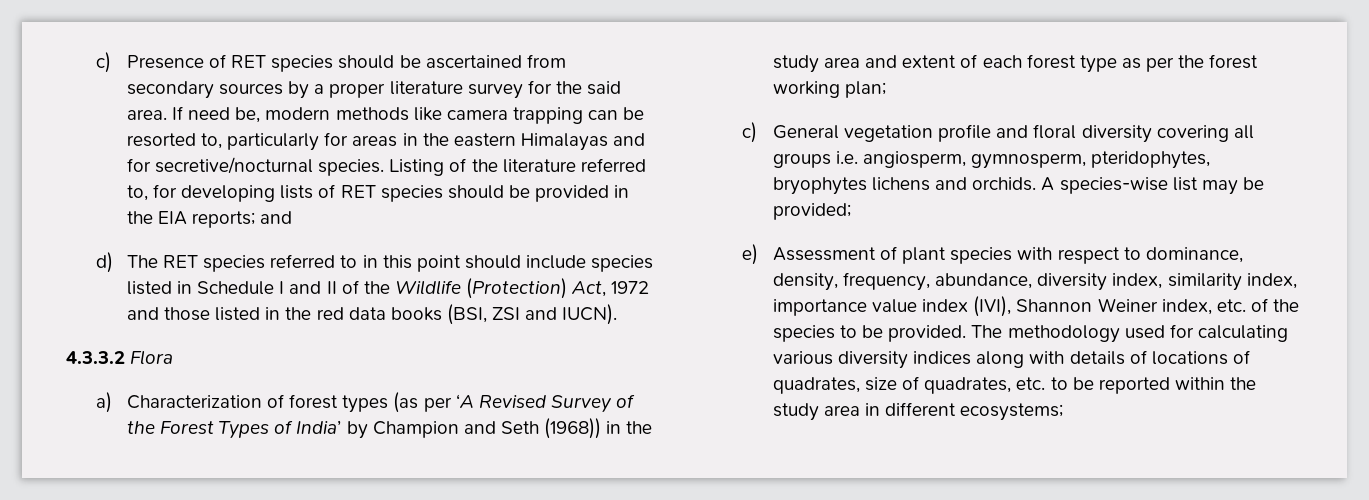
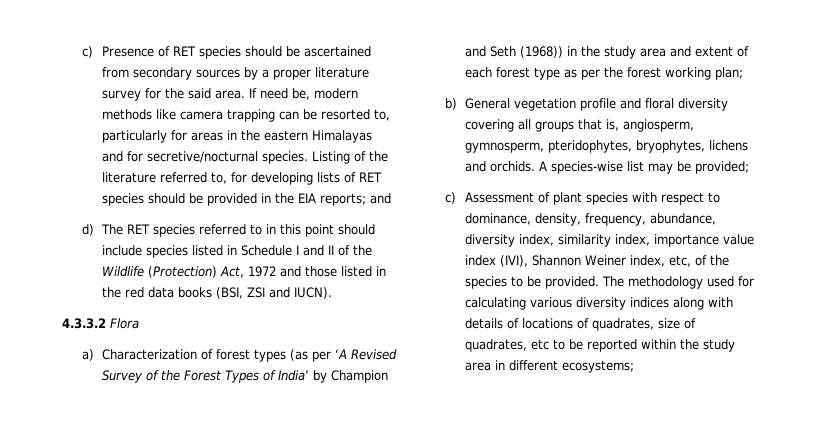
[742,122,758,143] c) -> [444,98,457,110] b)
[836,151,859,164] i.e. -> [577,119,619,131] that is,
[772,177,867,195] bryophytes -> [635,140,705,153] bryophytes,
[742,244,759,265] e) -> [444,192,456,204] c)
[1216,299,1246,312] etc. -> [668,255,691,267] etc,
[1016,377,1046,390] etc. -> [530,339,549,350] etc

